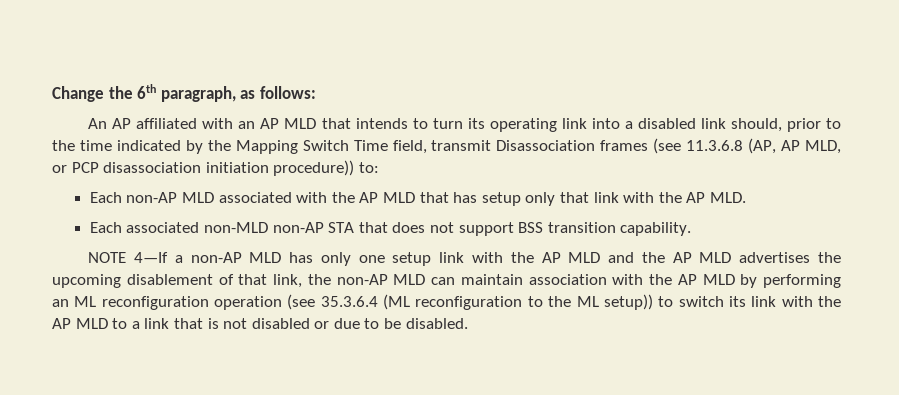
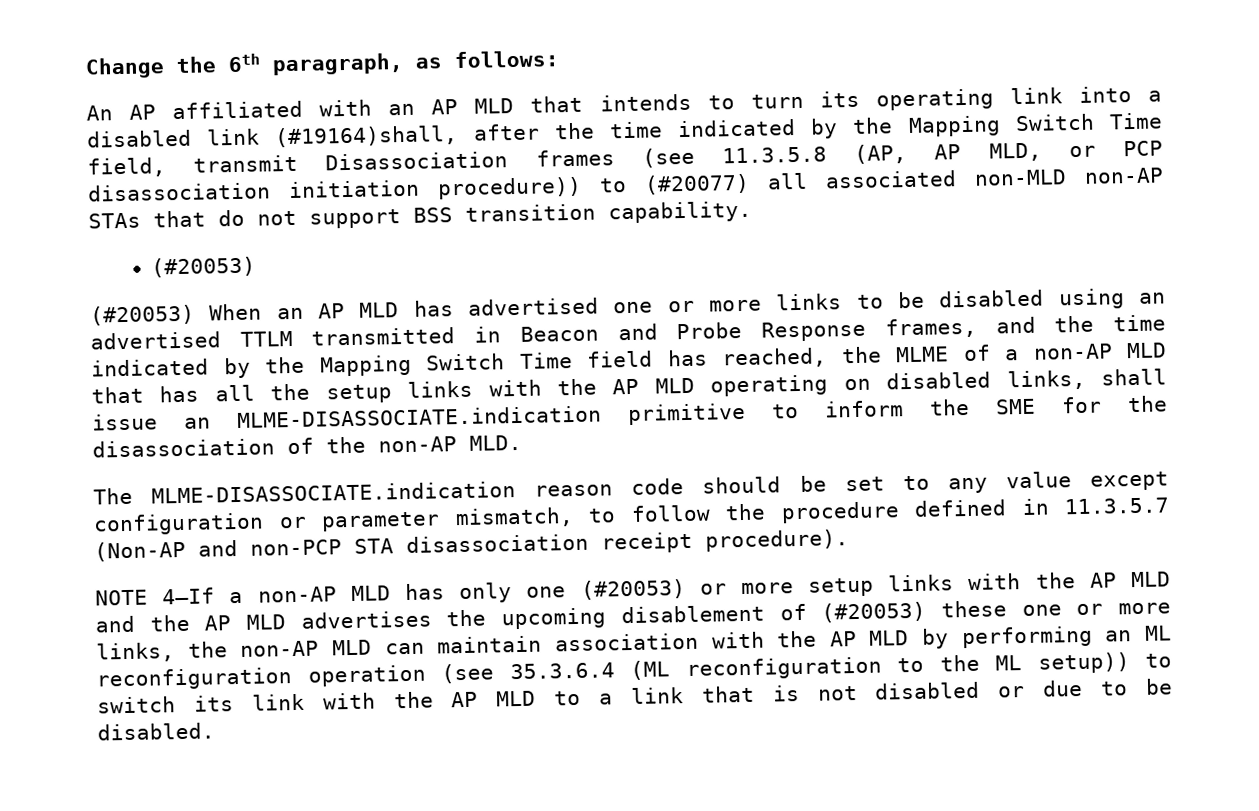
[730,118,842,132] should, prior to -> [275,123,540,148] (#19164)shall, after
[686,140,744,151] 11.3.6.8 -> [722,146,827,164] 11.3.5.8
[358,162,379,173] [89,192,746,206] [89,222,426,233] to: // Each non-AP MLD associated with the AP MLD that has setup only that link with the AP MLD. // Each associated non-MLD non-AP STA that does -> [599,167,1164,195] [88,209,245,229] to (#20077) all associated non-MLD non-AP STAs that do
(692, 229) none -> [151,256,257,278] [90,288,1167,326] [90,314,1166,350] [91,342,1167,379] [91,368,1167,404] [92,395,1168,431] [92,434,522,458] [93,471,1170,505] [93,497,1169,536] [94,529,849,562] // (#20053) // (#20053) When an AP MLD has advertised one or more links to be disabled using an advertised TTLM transmitted in Beacon and Probe Response frames, and the time indicated by the Mapping Switch Time field has reached, the MLME of a non-AP MLD that has all the setup links with the AP MLD operating on disabled links, shall issue an MLME-DISASSOCIATE.indication primitive to inform the SME for the disassociation of the non-AP MLD. // The MLME-DISASSOCIATE.indication reason code should be set to any value except configuration or parameter mismatch, to follow the procedure defined in 11.3.5.7 (Non-AP and non-PCP STA disassociation receipt procedure).
[392,252,465,266] setup link -> [580,574,955,600] (#20053) or more setup links
[238,274,302,288] that link, -> [821,600,1172,623] [96,642,175,663] (#20053) these one or more links,

